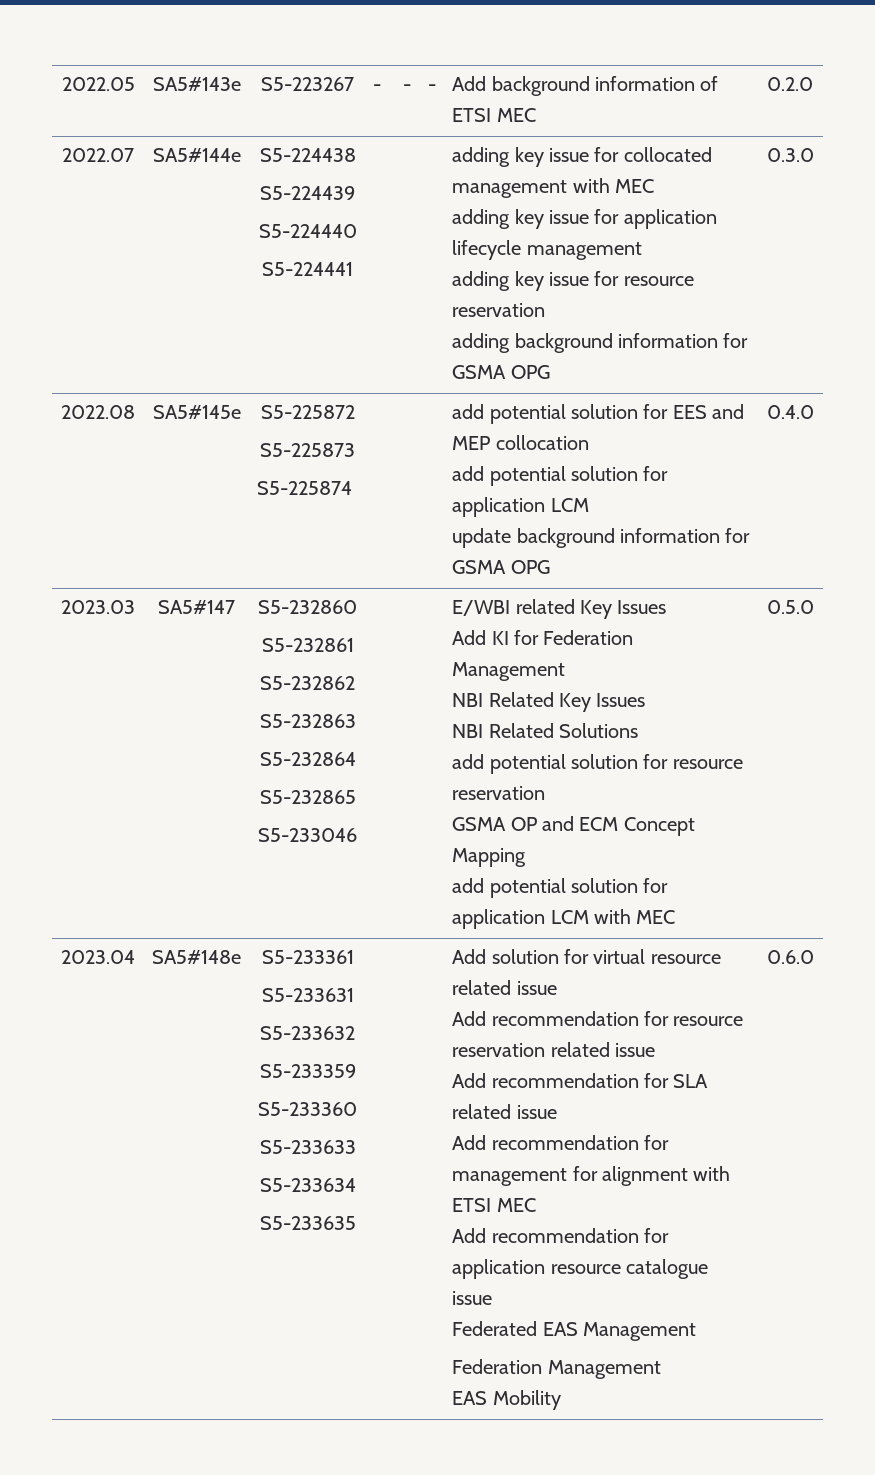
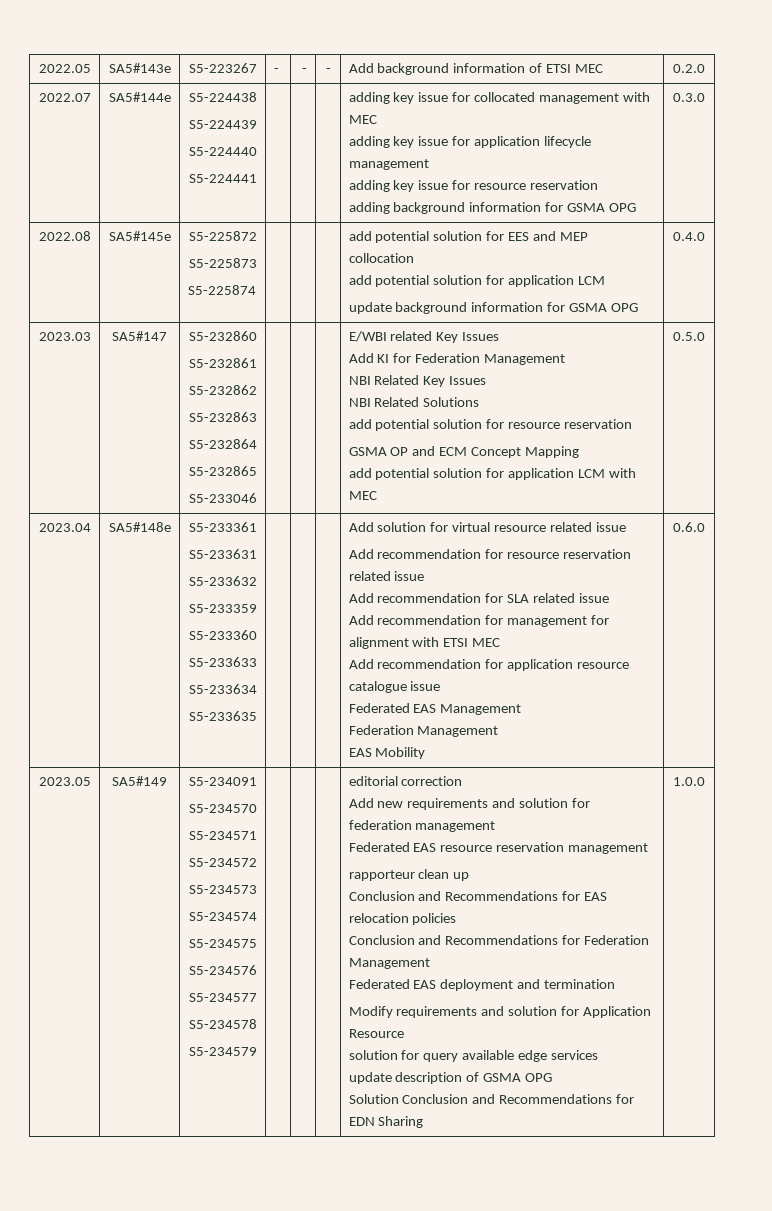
(814, 957) none -> [38,777,91,786] [112,776,167,786] [188,777,257,786] [188,804,257,813] [188,831,257,840] [188,858,257,867] [188,885,257,894] [188,912,257,921] [188,939,257,948] [188,965,257,975] [188,993,257,1002] [188,1019,257,1029] [188,1047,257,1056] [348,776,463,786] [348,798,591,810] [348,820,496,832] [348,842,649,854] [348,869,470,881] [348,891,608,901] [348,913,457,925] [348,935,650,945] [348,958,430,969] [348,979,616,991] [348,1006,652,1018] [348,1029,404,1038] [348,1050,599,1062] [348,1072,553,1084] [348,1094,635,1104] [348,1116,424,1128] [673,777,705,786] // 2023.05 | SA5#149 | S5-234091 // S5-234570 // S5-234571 // S5-234572 // S5-234573 // S5-234574 // S5-234575 // S5-234576 // S5-234577 // S5-234578 // S5-234579 | | | | editorial correction // Add new requirements and solution for federation management // Federated EAS resource reservation management // rapporteur clean up // Conclusion and Recommendations for EAS relocation policies // Conclusion and Recommendations for Federation Management // Federated EAS deployment and termination // Modify requirements and solution for Application Resource // solution for query available edge services // update description of GSMA OPG // Solution Conclusion and Recommendations for EDN Sharing | 1.0.0

